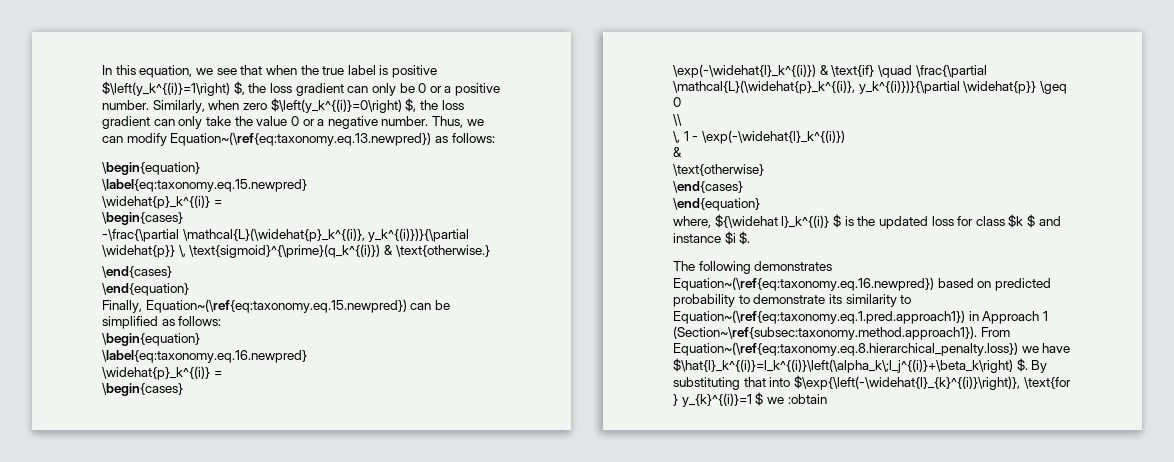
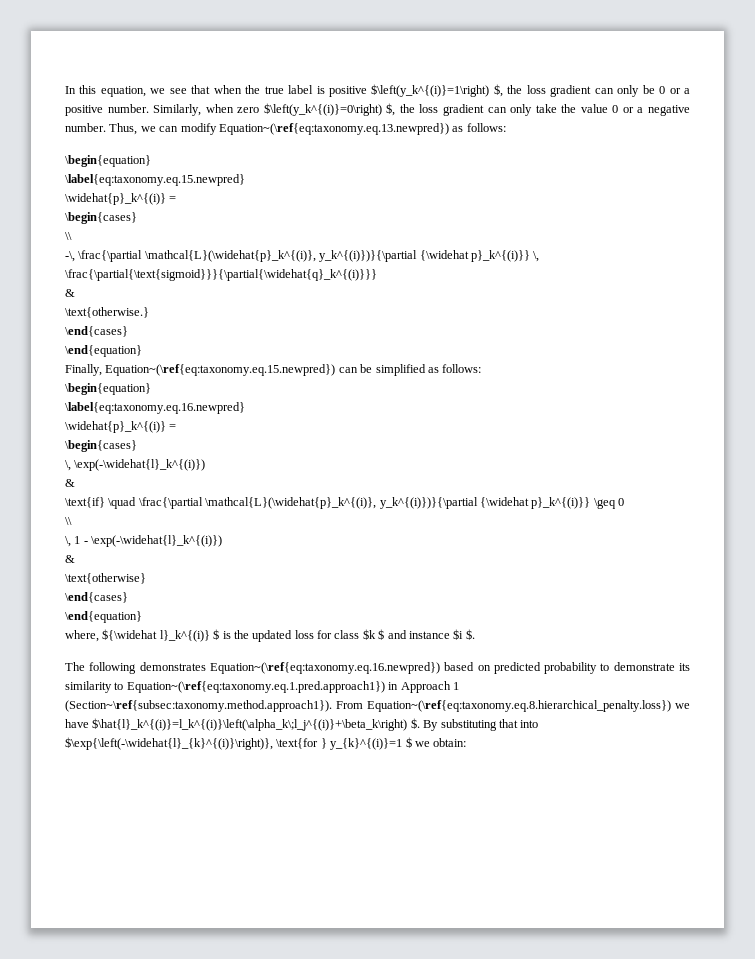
[102,228,470,242] [102,244,393,258] -\frac{\partial \mathcal{L}(\widehat{p}_k^{(i)}, y_k^{(i)})}{\partial \widehat{p}} \, \text{sigmoid}^{\prime}(q_k^{(i)}) & -> [65,232,72,240] [65,250,540,262] [65,269,377,281] [65,289,75,297] \\ // -\, \frac{\partial \mathcal{L}(\widehat{p}_k^{(i)}, y_k^{(i)})}{\partial {\widehat p}_k^{(i)}} \, \frac{\partial{\text{sigmoid}}}{\partial{\widehat{q}_k^{(i)}}} // & //
[673,64,829,78] \exp(-\widehat{l}_k^{(i)}) & -> [65,459,206,471] [65,479,75,487] \, \exp(-\widehat{l}_k^{(i)}) // & //
[963,81,1037,94] \widehat{p}} -> [479,497,591,509] {\widehat p}_k^{(i)}}
[787,394,827,404] :obtain -> [433,738,467,747] obtain:

